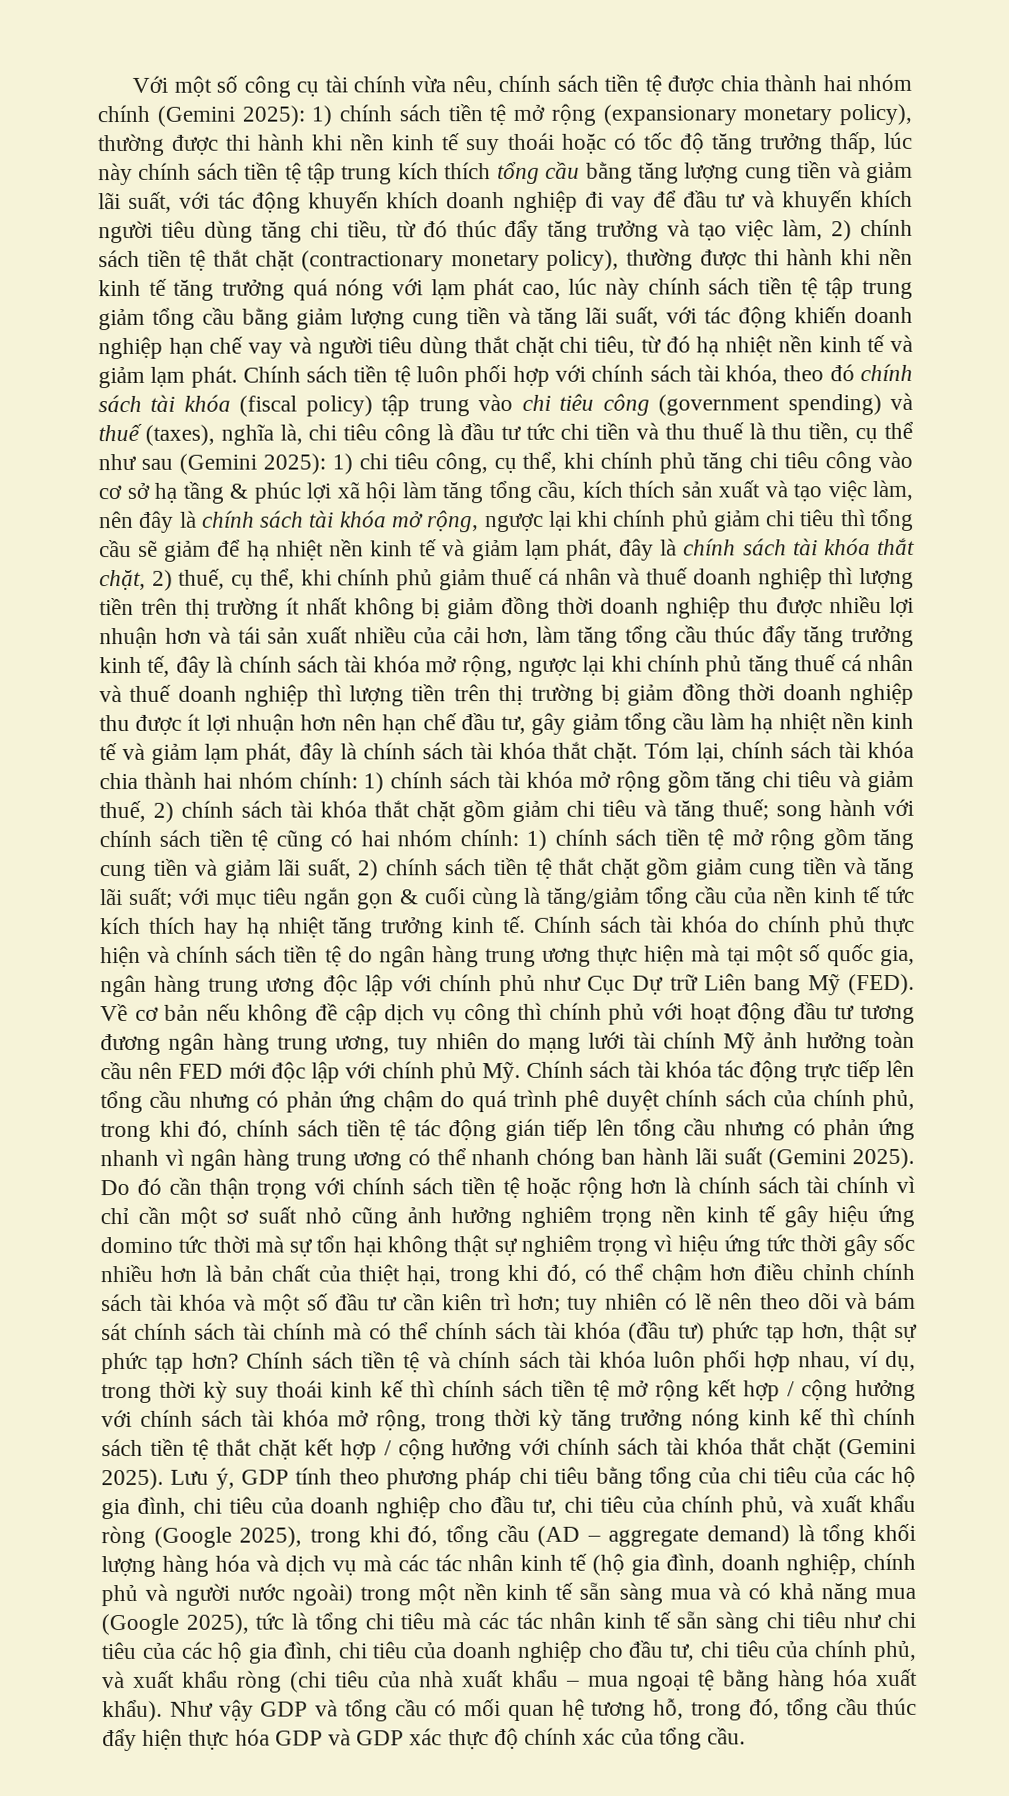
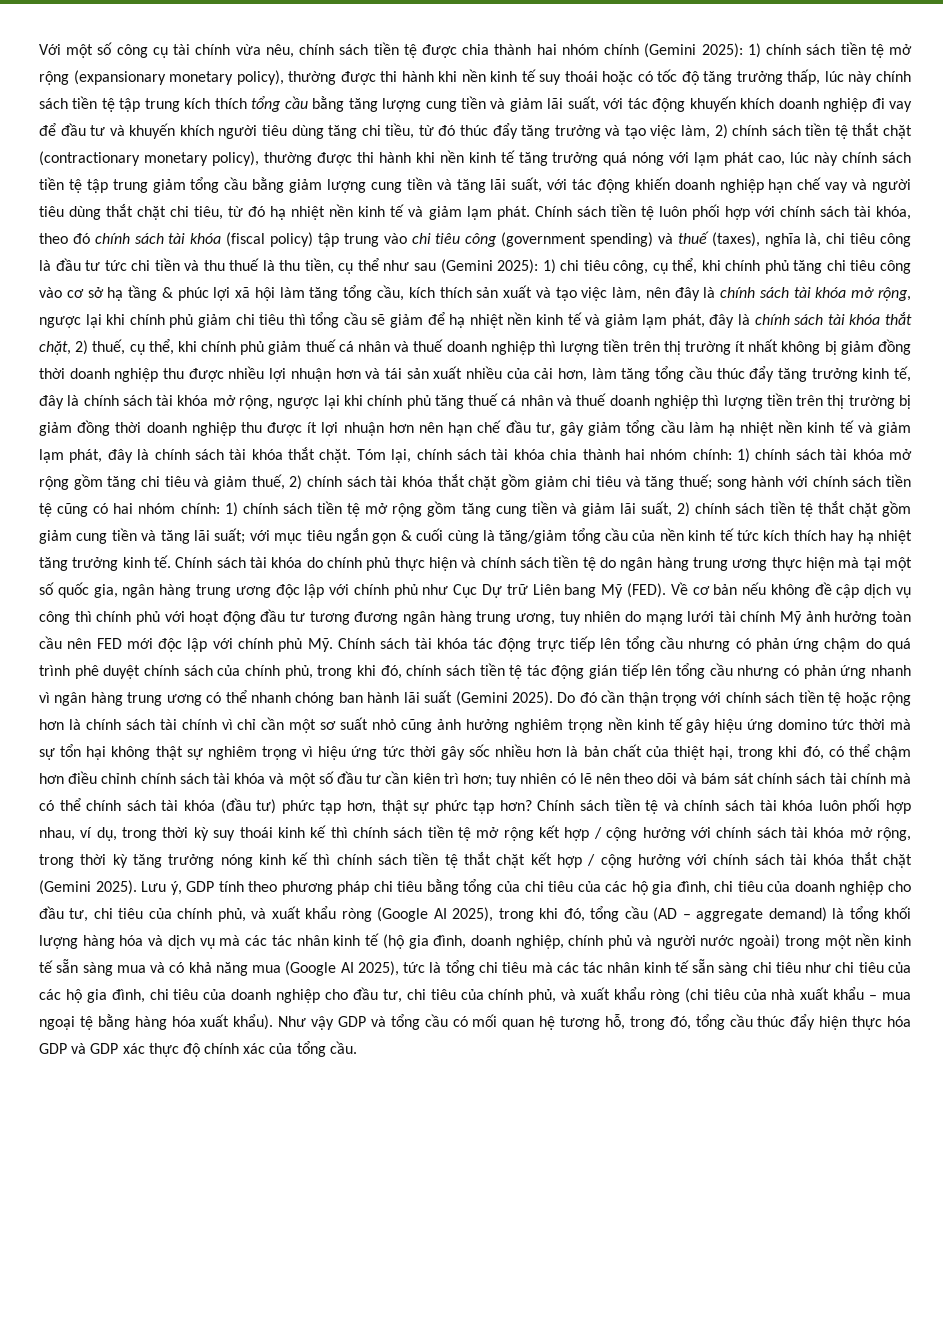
(232, 1537) none -> [433,908,447,919] AI
(179, 1624) none -> [340,962,354,973] AI

